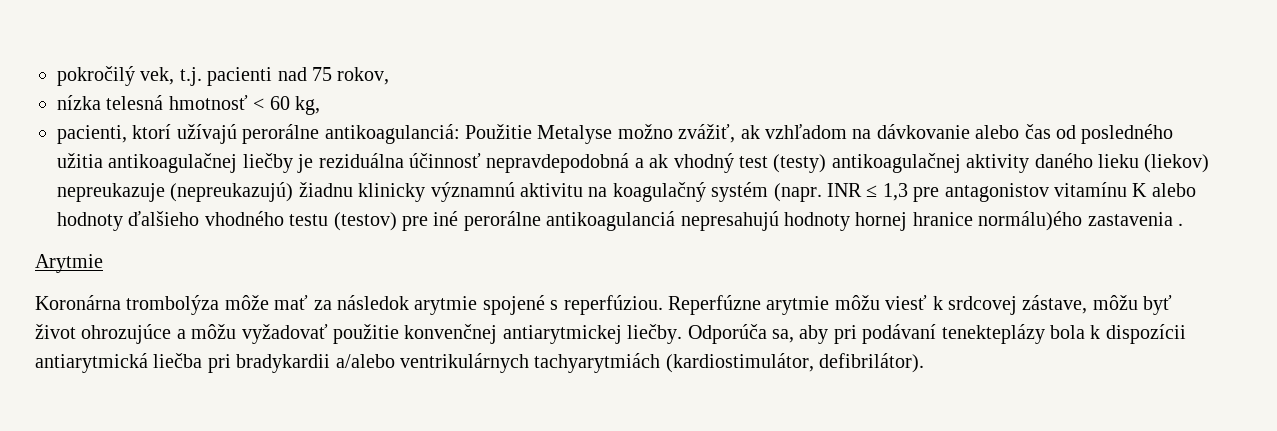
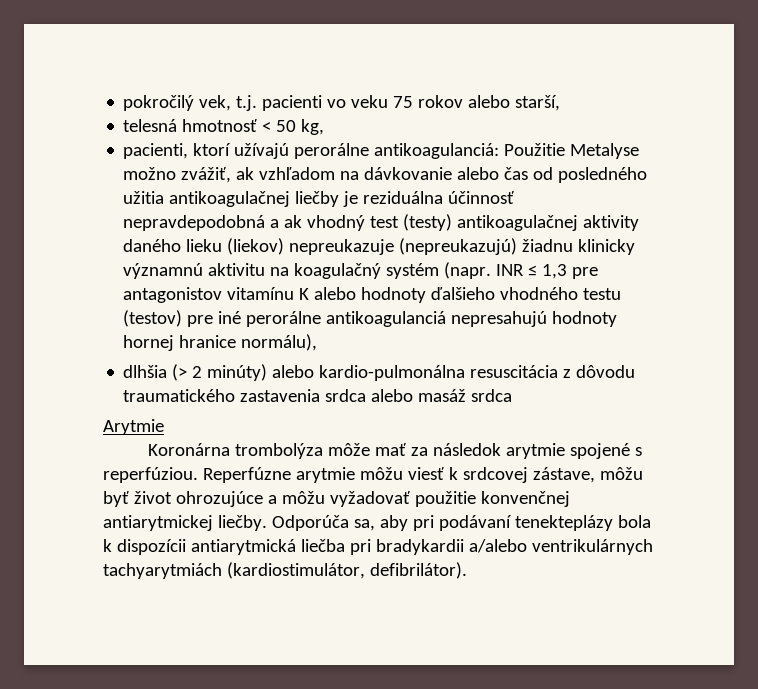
[277,67,390,85] [57,95,101,110] nad 75 rokov, // nízka -> [327,95,561,111] vo veku 75 rokov alebo starší, //
[269,96,290,110] 60 -> [276,120,297,132] 50
[978,211,1183,231] normálu)ého zastavenia . -> [241,334,318,351] [123,364,636,381] [123,389,513,402] normálu), // dlhšia (> 2 minúty) alebo kardio-pulmonálna resuscitácia z dôvodu traumatického zastavenia srdca alebo masáž srdca

